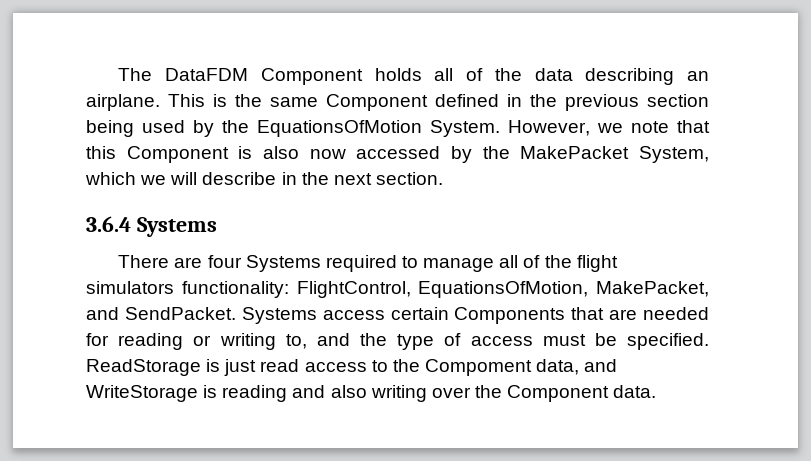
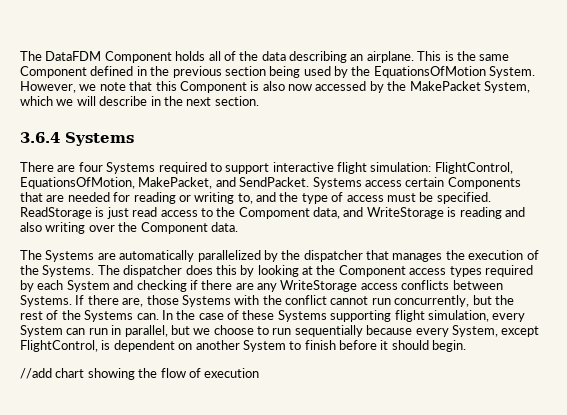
[423,255,618,272] [86,281,289,298] manage all of the flight simulators functionality: -> [225,162,432,174] support interactive flight simulation:
(657, 391) none -> [20,250,539,262] [20,265,533,277] [20,280,503,292] [20,295,514,307] [20,310,526,322] [20,325,540,337] [20,340,467,352] [20,368,260,380] // The Systems are automatically parallelized by the dispatcher that manages the execution of the Systems. The dispatcher does this by looking at the Component access types required by each System and checking if there are any WriteStorage access conflicts between Systems. If there are, those Systems with the conflict cannot run concurrently, but the rest of the Systems can. In the case of these Systems supporting flight simulation, every System can run in parallel, but we choose to run sequentially because every System, except FlightControl, is dependent on another System to finish before it should begin. // //add chart showing the flow of execution

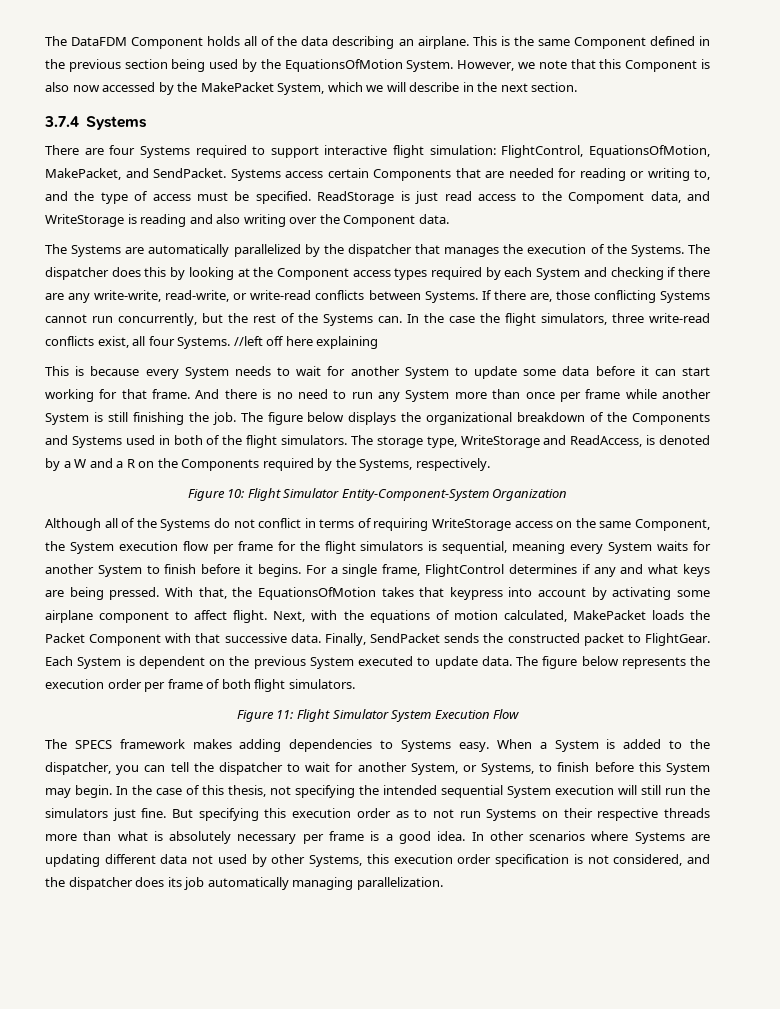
[20,132,60,143] 3.6.4 -> [44,116,79,127] 3.7.4
[280,280,398,292] WriteStorage access -> [94,290,312,302] write-write, read-write, or write-read
[181,295,327,307] Systems with the conflict -> [593,290,710,303] conflicting Systems
[227,310,526,322] [20,325,540,337] [20,340,193,352] of these Systems supporting flight simulation, every System can run in parallel, but we choose to run sequentially because every System, except FlightControl, is dependent on -> [480,313,710,326] [45,336,379,349] [45,366,710,379] [45,389,711,402] [45,412,710,425] [45,435,710,448] [45,458,490,471] [187,488,568,501] [45,518,710,531] [45,541,711,554] the flight simulators, three write-read conflicts exist, all four Systems. //left off here explaining // This is because every System needs to wait for another System to update some data before it can start working for that frame. And there is no need to run any System more than once per frame while another System is still finishing the job. The figure below displays the organizational breakdown of the Components and Systems used in both of the flight simulators. The storage type, WriteStorage and ReadAccess, is denoted by a W and a R on the Components required by the Systems, respectively. // Figure 10: Flight Simulator Entity-Component-System Organization // Although all of the Systems do not conflict in terms of requiring WriteStorage access on the same Component, the System execution flow per frame for the flight simulators is sequential, meaning every System waits for
[391,340,467,352] [20,368,260,380] should begin. // //add chart showing the flow of execution -> [257,564,711,577] [45,587,710,600] [45,610,710,623] [45,633,710,646] [45,656,710,669] [45,679,355,692] [236,709,520,722] [45,739,711,752] [45,762,710,775] [45,785,710,798] [45,808,710,821] [45,831,710,844] [45,854,711,867] [45,877,443,890] begins. For a single frame, FlightControl determines if any and what keys are being pressed. With that, the EquationsOfMotion takes that keypress into account by activating some airplane component to affect flight. Next, with the equations of motion calculated, MakePacket loads the Packet Component with that successive data. Finally, SendPacket sends the constructed packet to FlightGear. Each System is dependent on the previous System executed to update data. The figure below represents the execution order per frame of both flight simulators. // Figure 11: Flight Simulator System Execution Flow // The SPECS framework makes adding dependencies to Systems easy. When a System is added to the dispatcher, you can tell the dispatcher to wait for another System, or Systems, to finish before this System may begin. In the case of this thesis, not specifying the intended sequential System execution will still run the simulators just fine. But specifying this execution order as to not run Systems on their respective threads more than what is absolutely necessary per frame is a good idea. In other scenarios where Systems are updating different data not used by other Systems, this execution order specification is not considered, and the dispatcher does its job automatically managing parallelization.

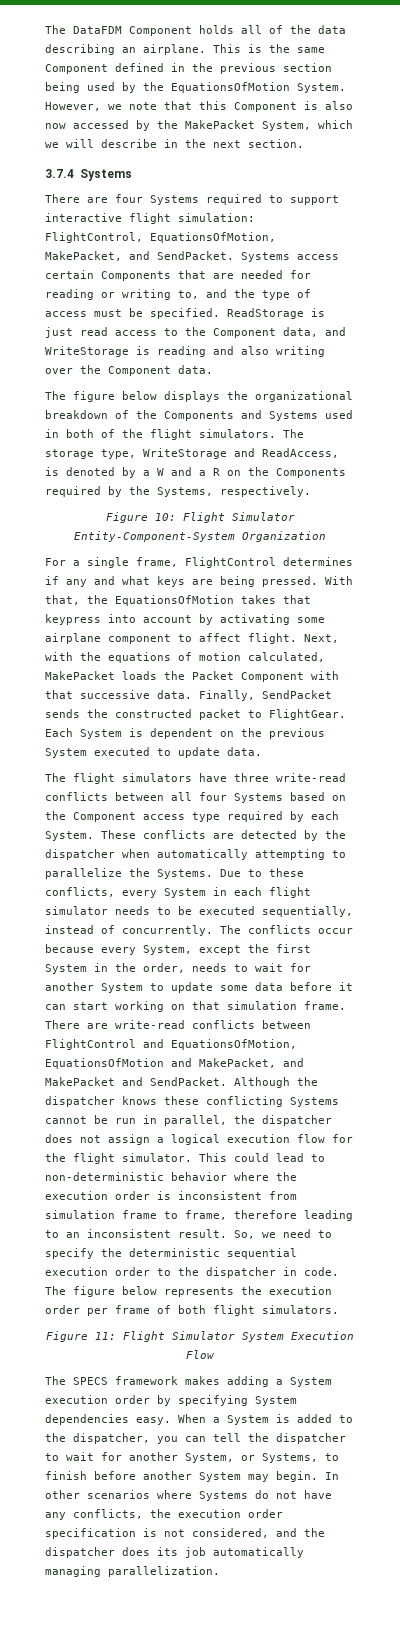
[568,192,645,204] Compoment -> [213,328,276,338] Component
[71,244,710,257] [45,267,711,280] [45,290,710,303] [45,313,710,326] [45,336,379,349] [45,366,710,379] [45,389,711,402] [45,412,263,425] Systems are automatically parallelized by the dispatcher that manages the execution of the Systems. The dispatcher does this by looking at the Component access types required by each System and checking if there are any write-write, read-write, or write-read conflicts between Systems. If there are, those conflicting Systems cannot run concurrently, but the rest of the Systems can. In the case the flight simulators, three write-read conflicts exist, all four Systems. //left off here explaining // This is because every System needs to wait for another System to update some data before it can start working for that frame. And there is no need to run any System more than once per frame while another System is still finishing the job. The -> (66, 395) none
[45,518,710,531] [45,541,711,554] [45,564,301,577] Although all of the Systems do not conflict in terms of requiring WriteStorage access on the same Component, the System execution flow per frame for the flight simulators is sequential, meaning every System waits for another System to finish before it begins. -> (326, 536) none
(512, 661) none -> [45,773,346,784] [45,792,346,803] [45,811,339,822] [45,830,346,841] [45,849,346,860] [45,868,304,879] [45,887,311,898] [45,906,353,917] [45,925,353,936] [45,944,311,955] [45,963,311,974] [45,982,353,993] [45,1001,346,1012] [45,1020,311,1029] [45,1039,297,1050] [45,1058,304,1069] [45,1077,318,1088] [45,1096,339,1107] [45,1115,332,1126] [45,1134,353,1145] [45,1153,325,1164] [45,1172,297,1181] [45,1191,297,1200] [45,1210,353,1221] [45,1229,332,1239] [45,1248,297,1259] [45,1267,339,1278] // The flight simulators have three write-read conflicts between all four Systems based on the Component access type required by each System. These conflicts are detected by the dispatcher when automatically attempting to parallelize the Systems. Due to these conflicts, every System in each flight simulator needs to be executed sequentially, instead of concurrently. The conflicts occur because every System, except the first System in the order, needs to wait for another System to update some data before it can start working on that simulation frame. There are write-read conflicts between FlightControl and EquationsOfMotion, EquationsOfMotion and MakePacket, and MakePacket and SendPacket. Although the dispatcher knows these conflicting Systems cannot be run in parallel, the dispatcher does not assign a logical execution flow for the flight simulator. This could lead to non-deterministic behavior where the execution order is inconsistent from simulation frame to frame, therefore leading to an inconsistent result. So, we need to specify the deterministic sequential execution order to the dispatcher in code.
[289,739,452,752] dependencies to Systems -> [276,1377,332,1387] [45,1395,297,1406] [45,1414,129,1425] a System execution order by specifying System dependencies
[638,762,661,772] this -> [143,1471,192,1480] another
[132,785,710,798] [45,808,710,821] [45,831,710,844] [45,854,389,867] the case of this thesis, not specifying the intended sequential System execution will still run the simulators just fine. But specifying this execution order as to not run Systems on their respective threads more than what is absolutely necessary per frame is a good idea. In other scenarios where Systems are updating different data not used by other Systems, this -> [45,1490,332,1501] [45,1509,171,1520] other scenarios where Systems do not have any conflicts, the

